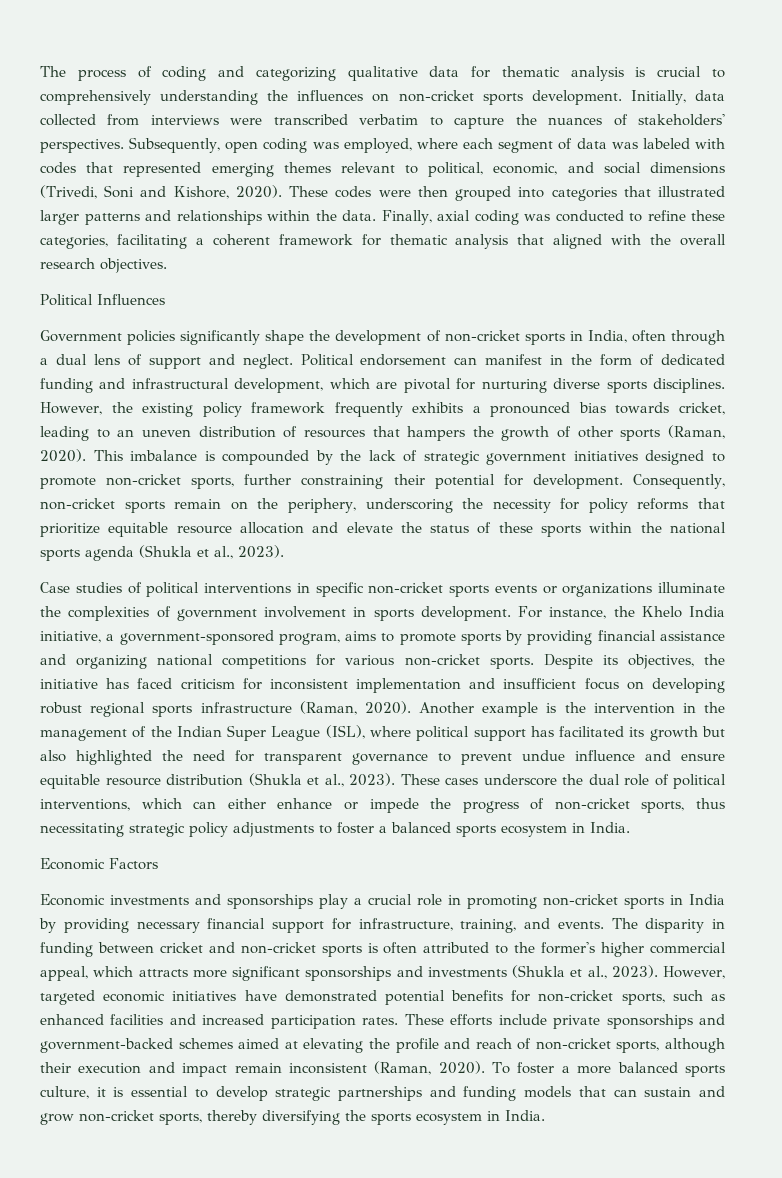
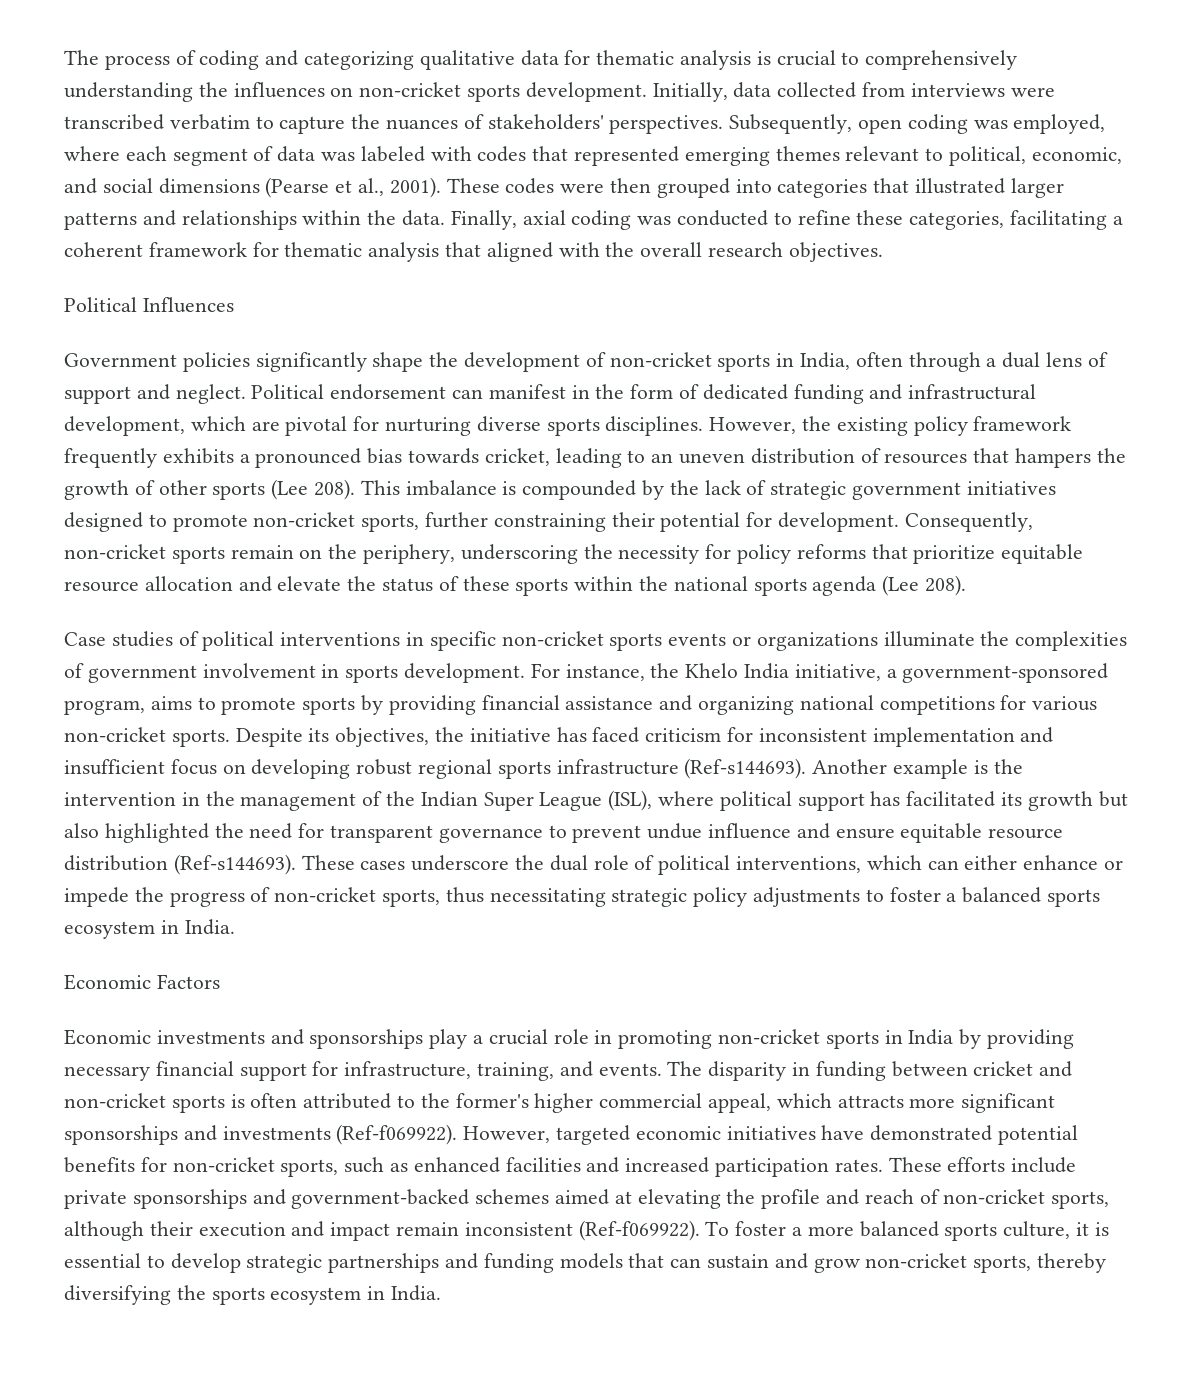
[40,185,282,199] (Trivedi, Soni and Kishore, 2020). -> [265,177,441,198] (Pearse et al., 2001).
[668,425,725,439] [40,449,86,462] (Raman, 2020). -> [271,479,356,500] (Lee 208).
[139,545,284,559] (Shukla et al., 2023). -> [882,575,967,596] (Lee 208).
[299,701,411,715] (Raman, 2020). -> [684,758,807,779] (Ref-s144693).
[248,773,395,787] (Shukla et al., 2023). -> [173,854,296,875] (Ref-s144693).
[512,965,658,979] (Shukla et al., 2023). -> [336,1124,458,1145] (Ref-f069922).
[374,1061,485,1075] (Raman, 2020). -> [578,1220,700,1241] (Ref-f069922).

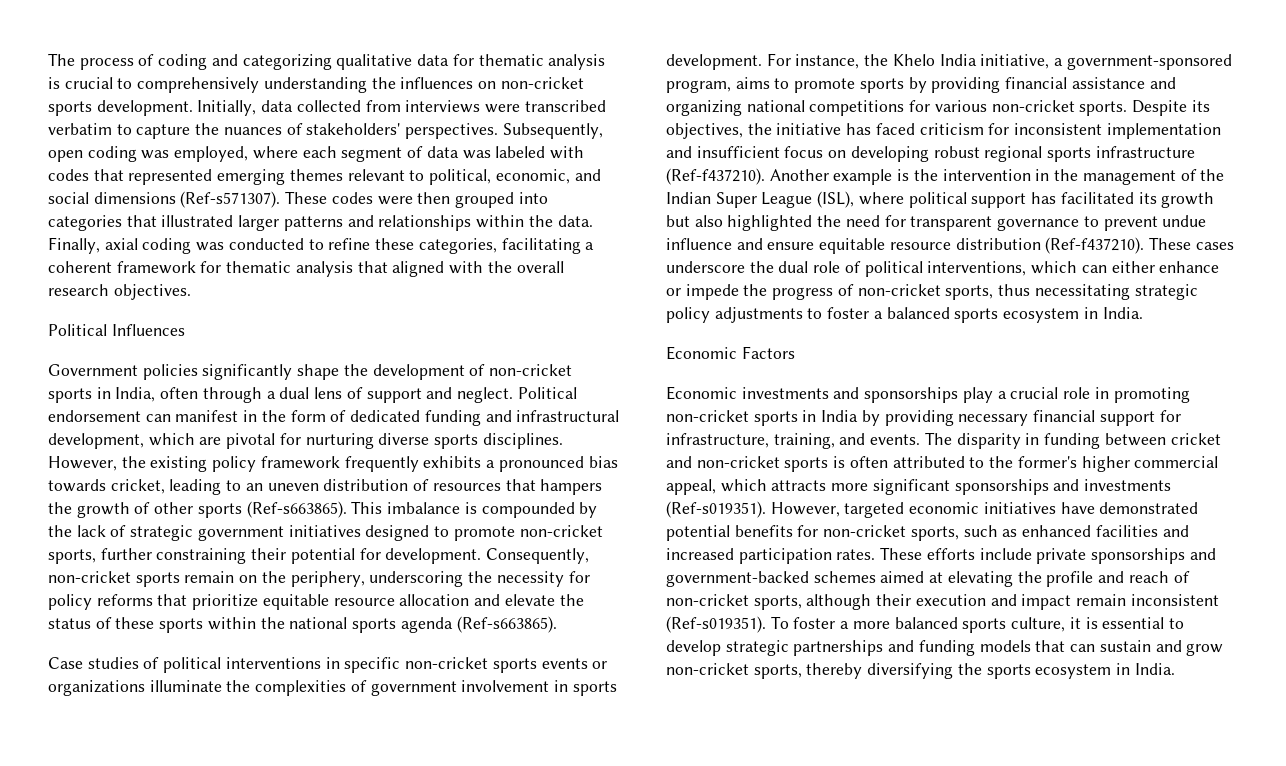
[265,177,441,198] (Pearse et al., 2001). -> [180,191,281,208] (Ref-s571307).
[271,479,356,500] (Lee 208). -> [246,501,347,518] (Ref-s663865).
[882,575,967,596] (Lee 208). -> [456,616,557,633] (Ref-s663865).
[684,758,807,779] (Ref-s144693). -> [666,168,765,185] (Ref-f437210).
[173,854,296,875] (Ref-s144693). -> [1045,237,1145,254] (Ref-f437210).
[336,1124,458,1145] (Ref-f069922). -> [666,501,766,518] (Ref-s019351).
[578,1220,700,1241] (Ref-f069922). -> [666,616,766,633] (Ref-s019351).

